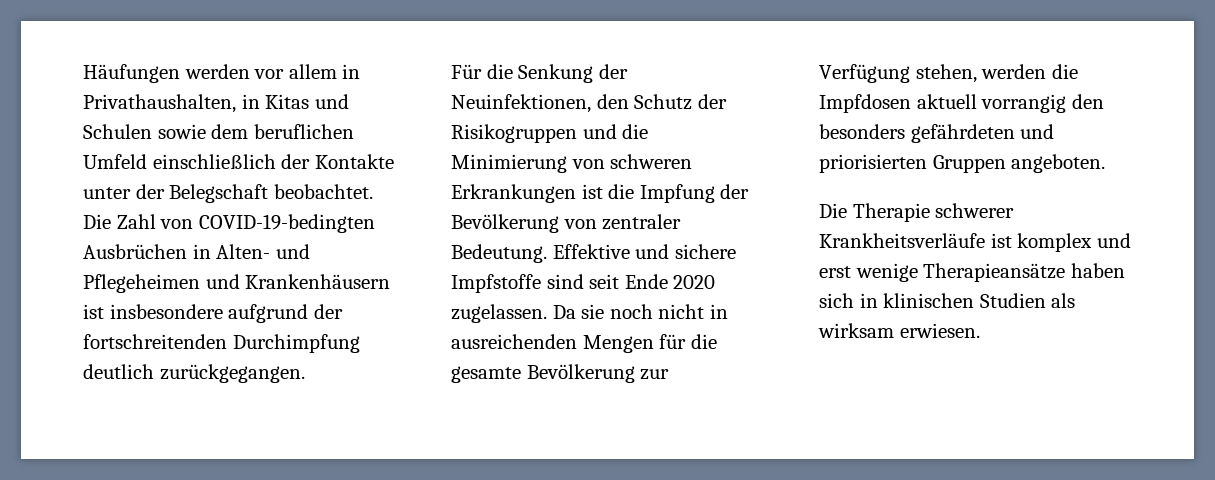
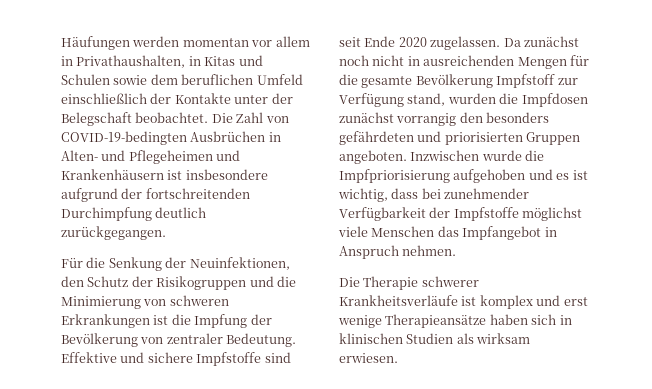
(250, 71) none -> [182,38,249,47] momentan
[581,304,605,319] sie -> [523,36,579,47] zunächst
(635, 373) none -> [496,74,556,88] Impfstoff
[915,64,1047,83] stehen, werden -> [407,93,496,106] stand, wurden
[916,94,977,109] aktuell -> [339,112,394,123] zunächst
(1106, 163) none -> [410,150,545,161] [339,169,588,183] [338,188,530,202] [339,207,583,221] [338,226,557,240] [339,245,457,259] Inzwischen wurde die Impfpriorisierung aufgehoben und es ist wichtig, dass bei zunehmender Verfügbarkeit der Impfstoffe möglichst viele Menschen das Impfangebot in Anspruch nehmen.

